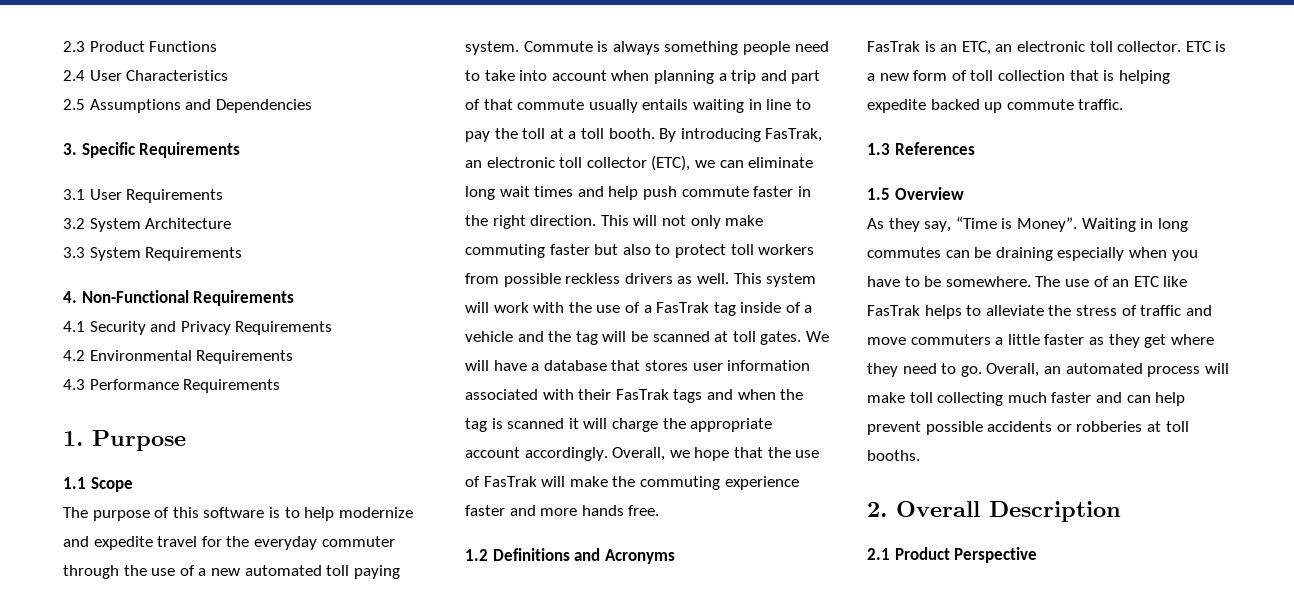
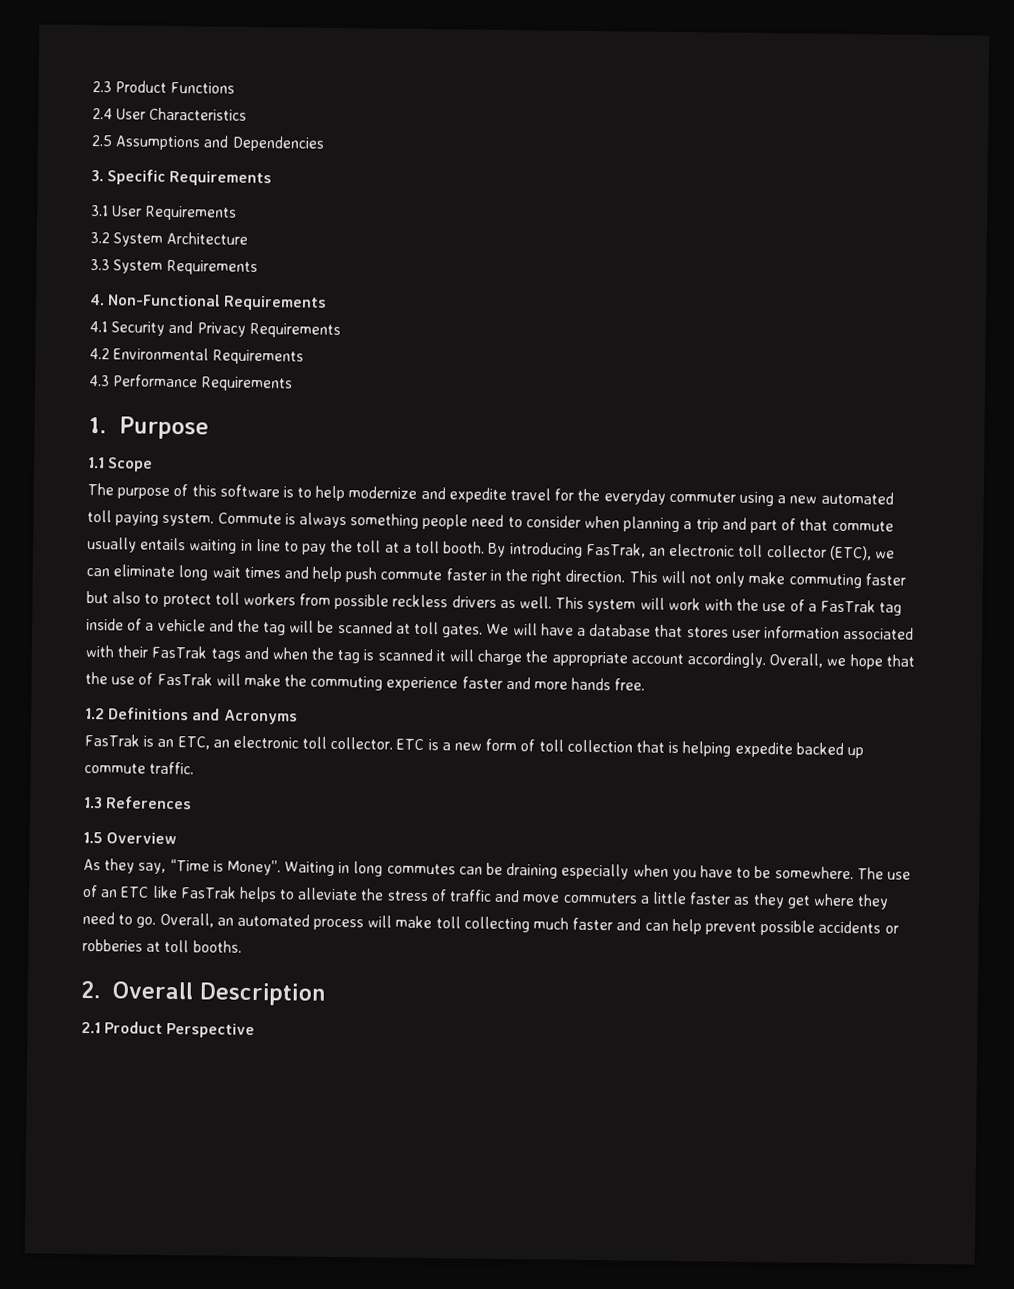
[63,565,195,579] through the use of -> [738,491,774,507] using
[484,70,607,81] take into account -> [525,515,581,528] consider

